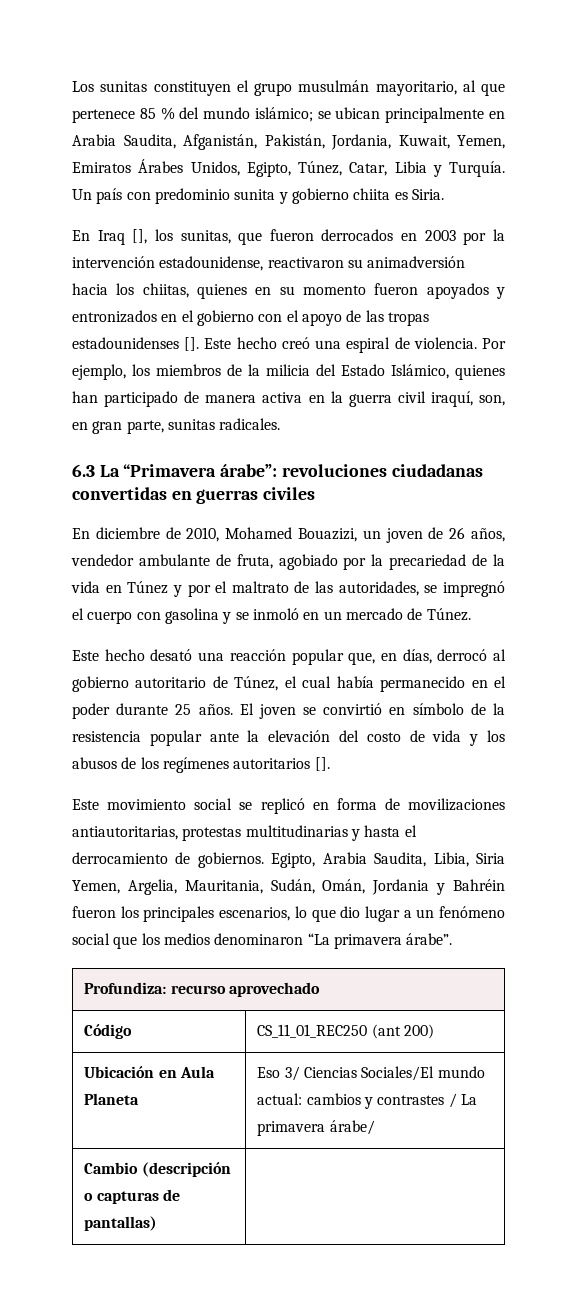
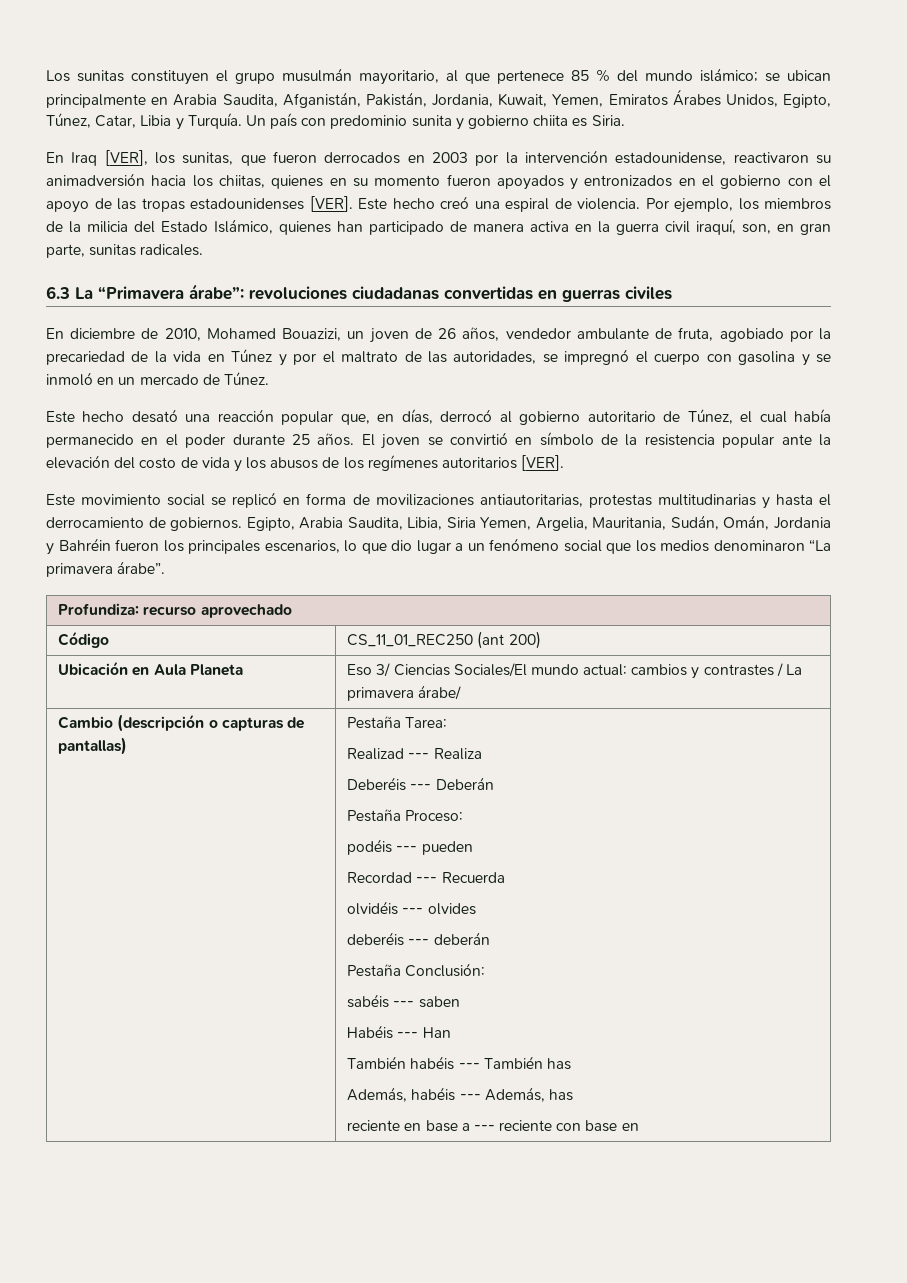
[132,229,148,244] [], -> [104,150,148,166] [VER],
[184,337,200,351] []. -> [309,196,353,212] [VER].
[314,757,330,771] []. -> [521,455,565,471] [VER].
(158, 1223) none -> [347,716,448,729] [347,748,482,760] [347,777,494,791] [347,809,464,822] [347,839,473,855] [347,872,505,883] [347,901,476,915] [347,932,490,946] [347,963,486,977] [347,994,460,1008] [347,1025,451,1039] [347,1056,571,1070] [347,1087,573,1102] [347,1120,639,1132] Pestaña Tarea: // Realizad --- Realiza // Deberéis --- Deberán // Pestaña Proceso: // podéis --- pueden // Recordad --- Recuerda // olvidéis --- olvides // deberéis --- deberán // Pestaña Conclusión: // sabéis --- saben // Habéis --- Han // También habéis --- También has // Además, habéis --- Además, has // reciente en base a --- reciente con base en

